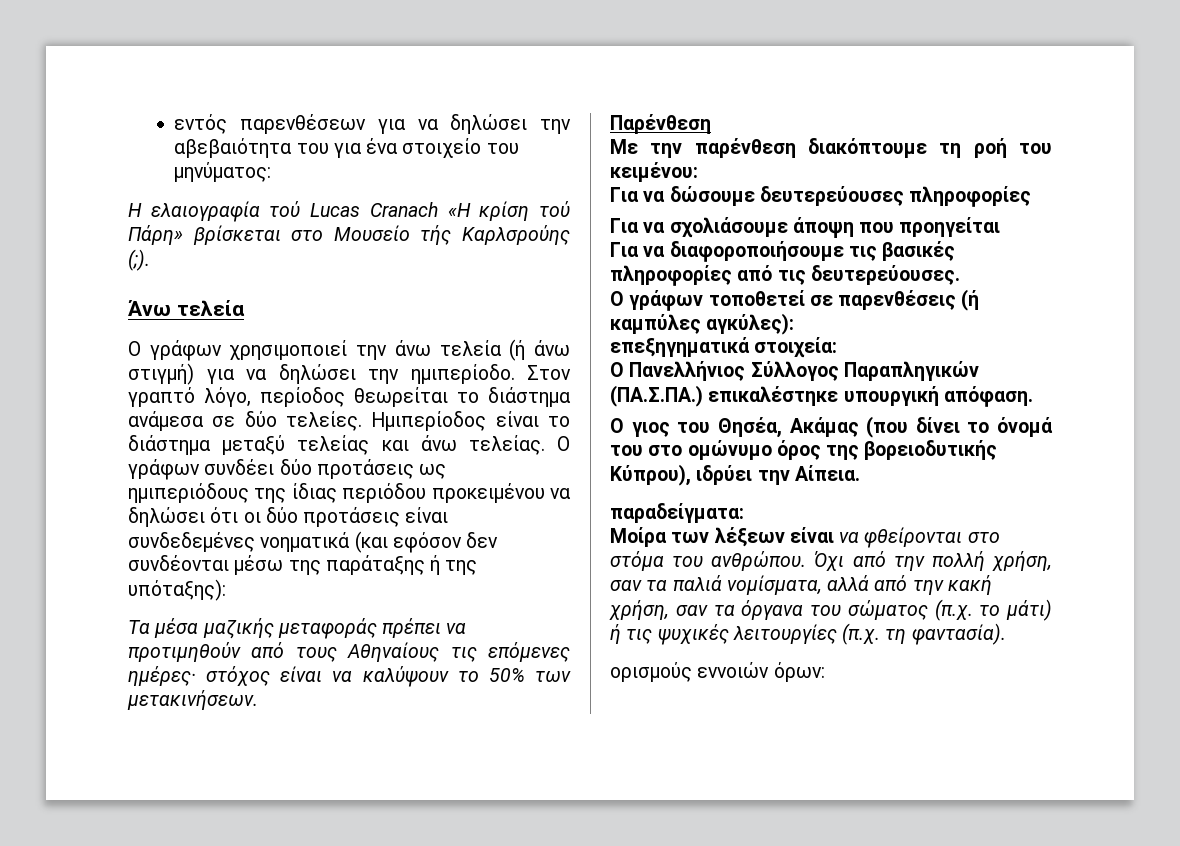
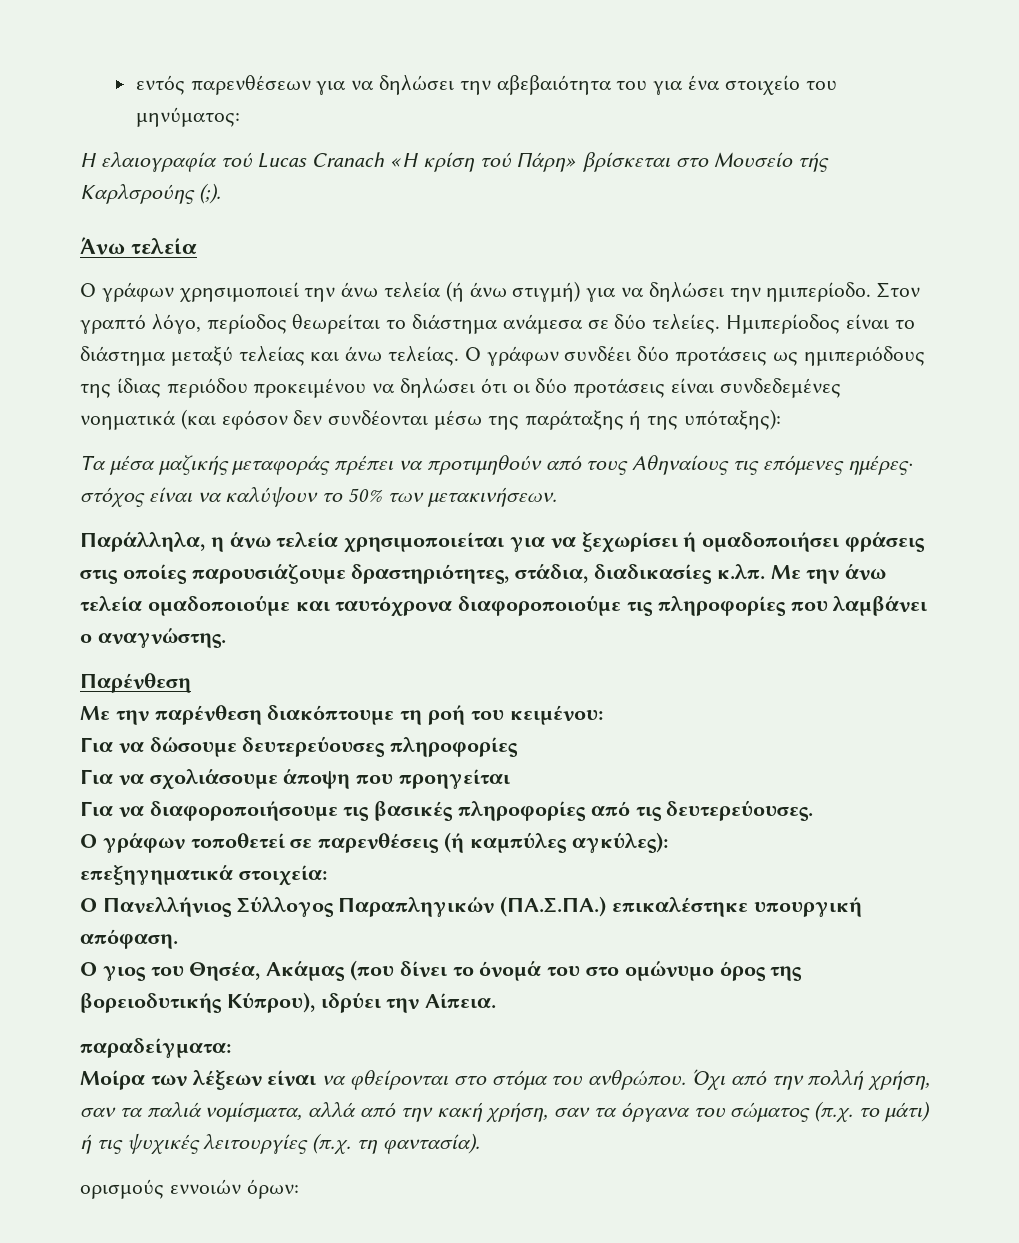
(258, 700) none -> [80,531,926,553] [80,563,887,584] [80,595,929,617] [80,628,226,648] // Παράλληλα, η άνω τελεία χρησιμοποιείται για να ξεχωρίσει ή ομαδοποιήσει φράσεις στις οποίες παρουσιάζουμε δραστηριότητες, στάδια, διαδικασίες κ.λπ. Με την άνω τελεία ομαδοποιούμε και ταυτόχρονα διαφοροποιούμε τις πληροφορίες που λαμβάνει ο αναγνώστης.

